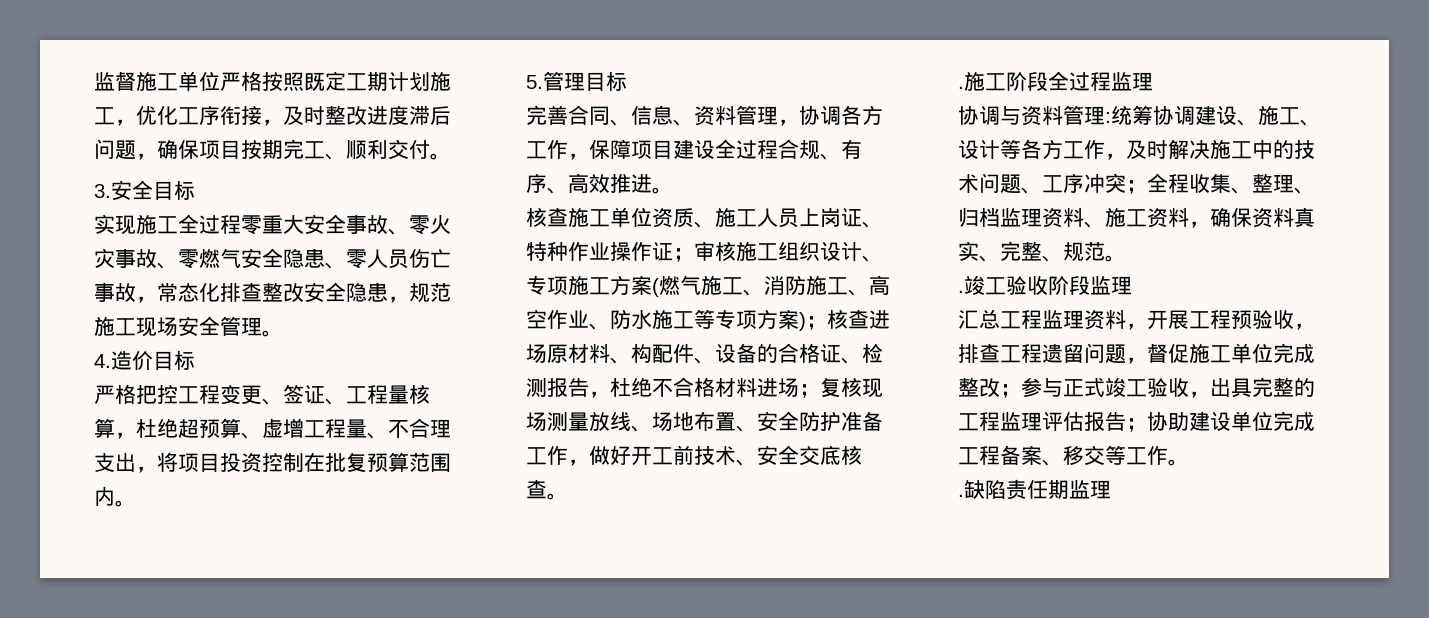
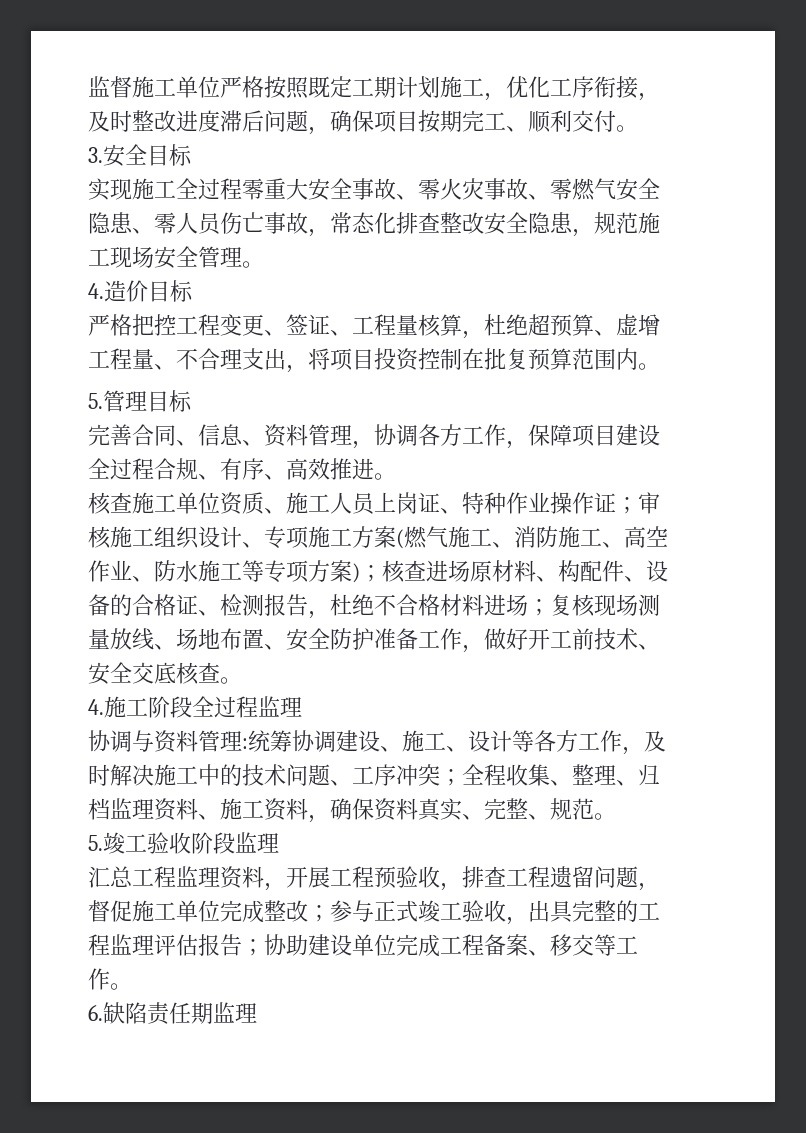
[958,86,964,89] . -> [88,699,104,715] 4.
[958,290,964,293] . -> [88,835,103,851] 5.
[958,494,964,497] . -> [88,1005,103,1021] 6.

